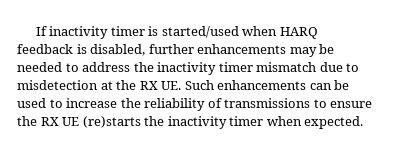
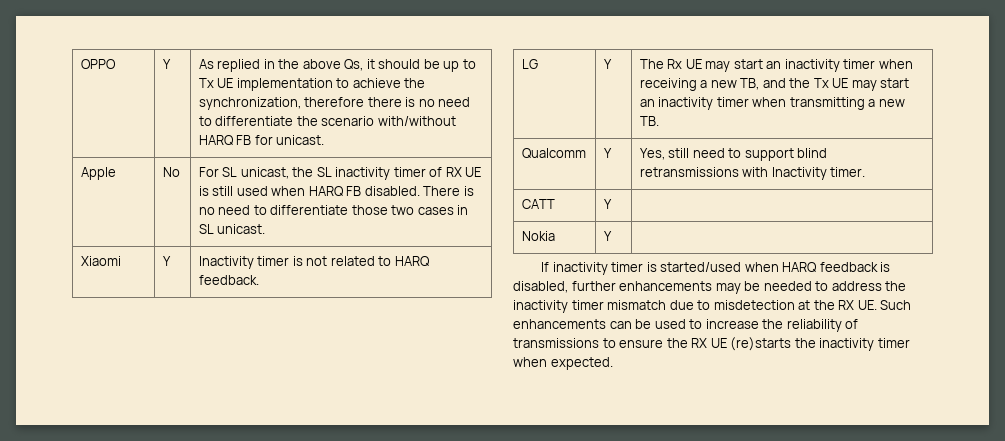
(35, 31) none -> [80,59,116,69] [162,59,171,69] [198,59,476,72] [198,78,426,91] [198,97,471,110] [198,116,456,126] [198,135,325,146] [80,167,116,180] [162,167,180,177] [198,167,482,180] [198,186,474,197] [198,205,469,215] [198,224,266,234] [80,256,121,266] [162,256,171,266] [198,256,430,269] [198,275,259,285] [521,59,538,69] [603,59,612,69] [639,59,913,72] [639,78,910,91] [639,97,905,110] [639,116,659,126] [521,148,586,159] [603,148,612,158] [639,148,828,161] [639,167,866,180] [521,199,555,209] [603,199,612,209] [521,231,555,241] [603,231,612,241] OPPO | Y | As replied in the above Qs, it should be up to Tx UE implementation to achieve the synchronization, therefore there is no need to differentiate the scenario with/without HARQ FB for unicast. // Apple | No | For SL unicast, the SL inactivity timer of RX UE is still used when HARQ FB disabled. There is no need to differentiate those two cases in SL unicast. // Xiaomi | Y | Inactivity timer is not related to HARQ feedback. // LG | Y | The Rx UE may start an inactivity timer when receiving a new TB, and the Tx UE may start an inactivity timer when transmitting a new TB. // Qualcomm | Y | Yes, still need to support blind retransmissions with Inactivity timer. // CATT | Y | // Nokia | Y | //

